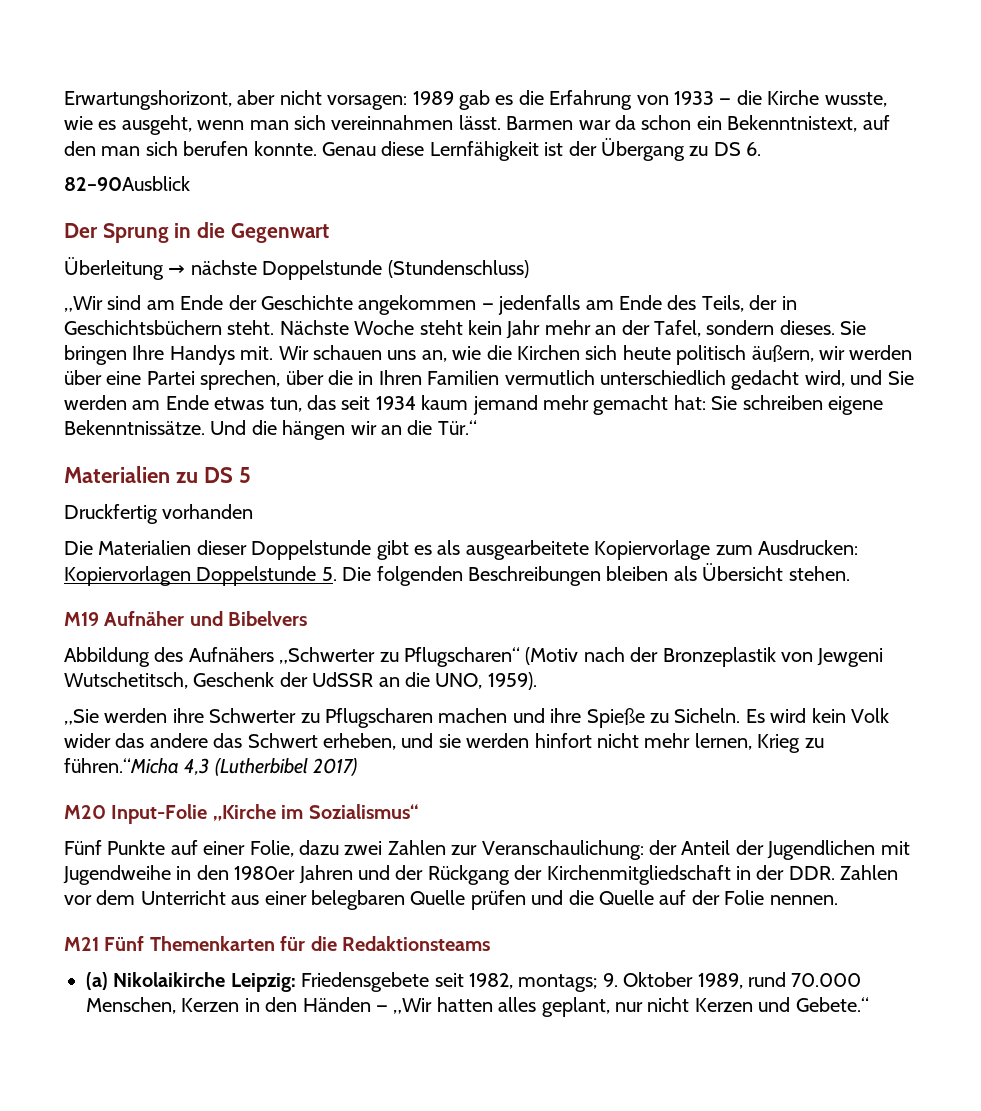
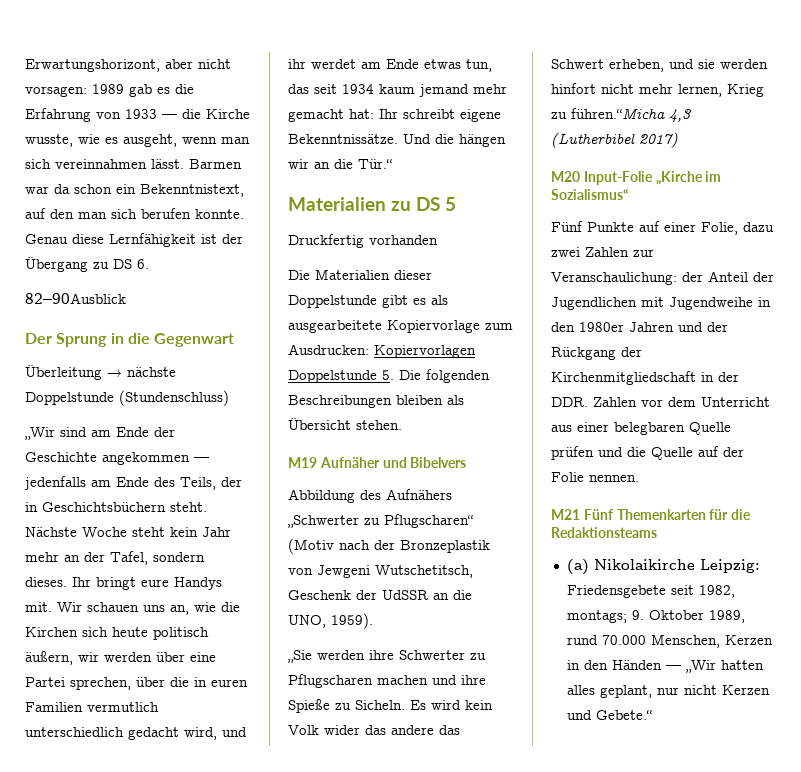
[840,321,867,335] [64,345,165,365] Sie bringen Ihre -> [72,577,169,590] Ihr bringt eure
[378,370,422,385] Ihren -> [211,679,248,687] euren
[887,371,914,385] [64,395,127,410] Sie werden -> [288,59,356,69] ihr werdet
[711,395,823,410] Sie schreiben -> [379,109,455,119] Ihr schreibt

